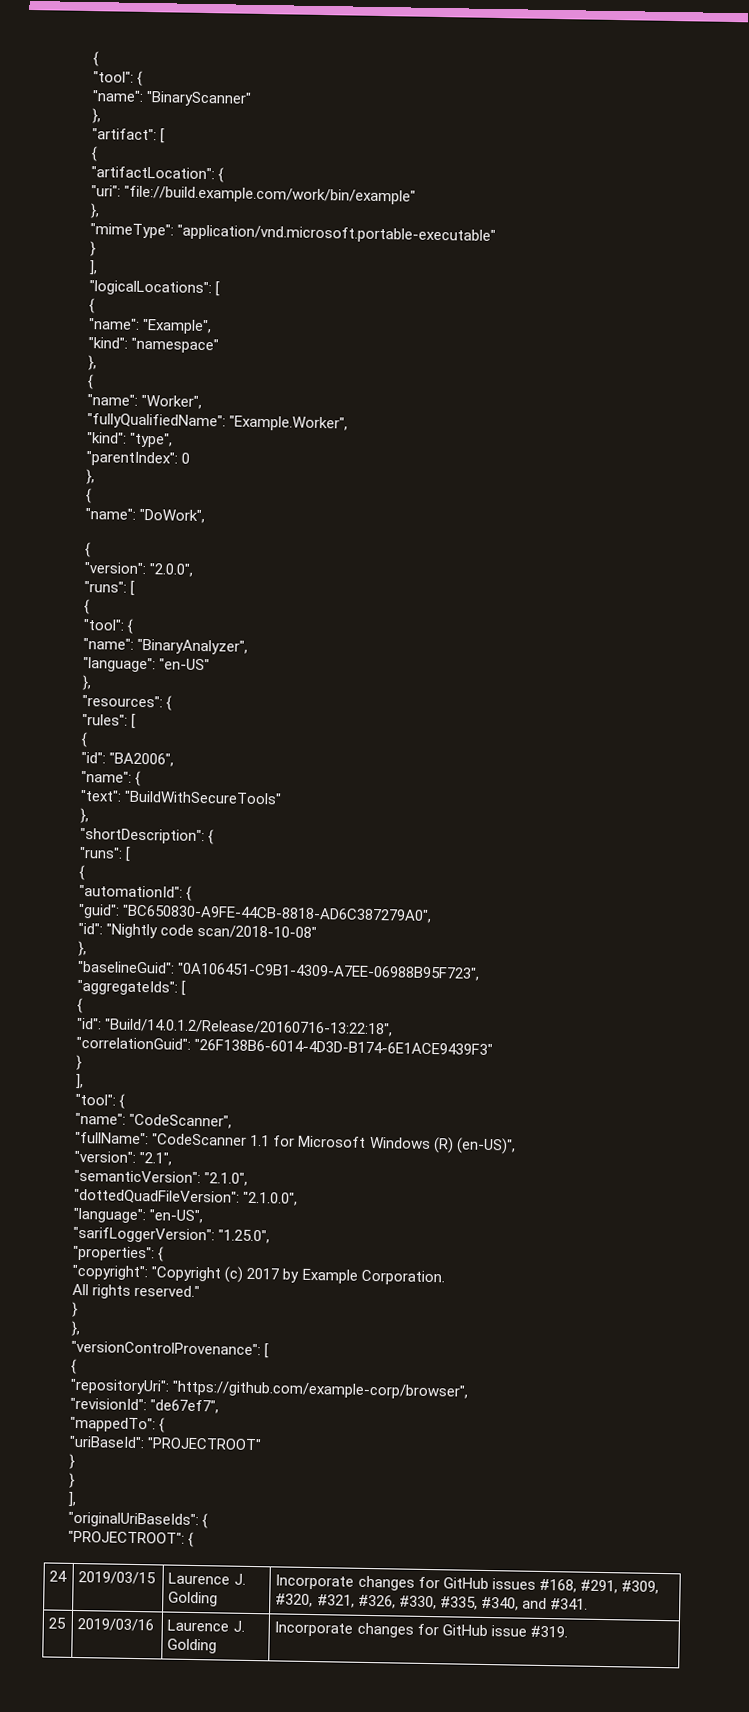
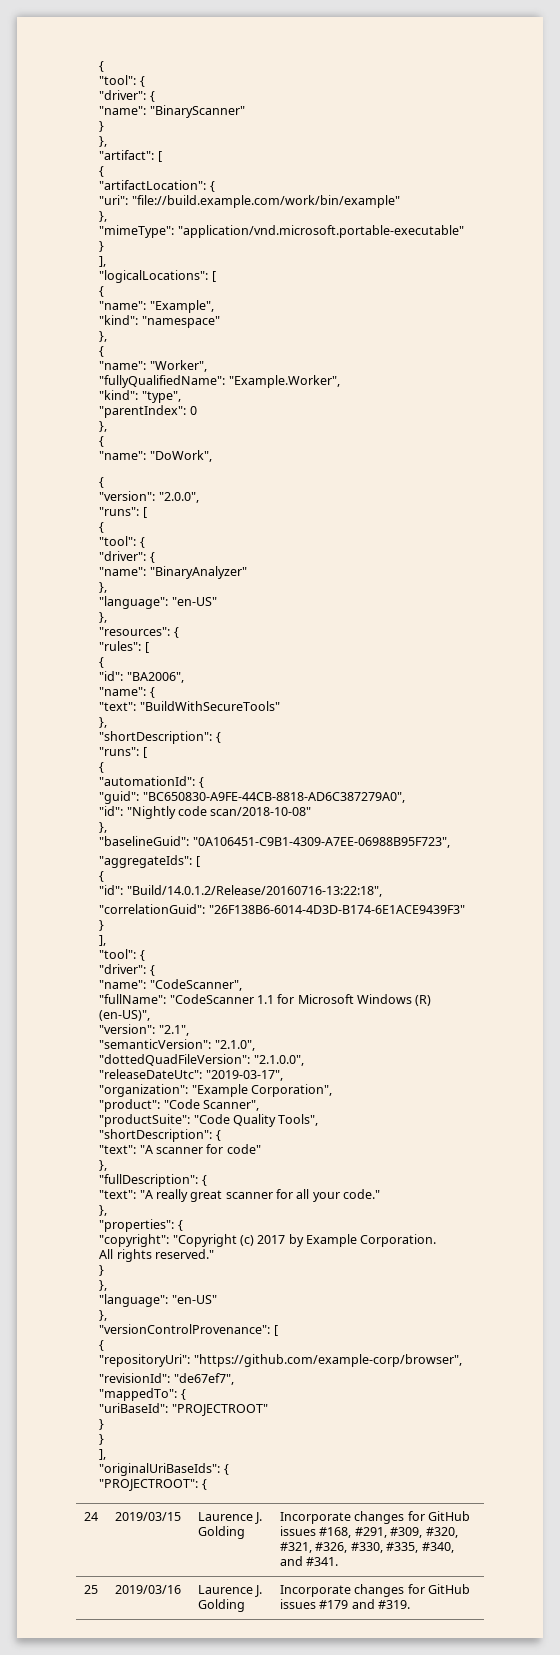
[93,51,100,67] [93,70,144,86] { // "tool": { -> [99,61,105,72] [99,75,145,87] [99,90,155,102] { // "tool": { // "driver": {
(253, 98) none -> [99,121,105,132] // }
[83,637,249,655] // "name": "BinaryAnalyzer", -> [99,551,155,563] [99,566,247,579] [99,582,108,593] // "driver": { // "name": "BinaryAnalyzer" // },
(126, 1101) none -> [99,964,155,976] // "driver": {
[73,1207,204,1224] [73,1226,271,1244] "language": "en-US", // "sarifLoggerVersion": "1.25.0", -> [99,1069,283,1081] [99,1084,332,1097] [99,1099,259,1112] [99,1114,319,1127] [99,1129,221,1142] [99,1144,261,1154] [99,1160,108,1171] [99,1174,207,1187] [99,1189,381,1202] [99,1205,108,1216] "releaseDateUtc": "2019-03-17", // "organization": "Example Corporation", // "product": "Code Scanner", // "productSuite": "Code Quality Tools", // "shortDescription": { // "text": "A scanner for code" // }, // "fullDescription": { // "text": "A really great scanner for all your code." // },
(82, 1328) none -> [99,1294,217,1307] [99,1310,108,1321] // "language": "en-US" // },
[490,1625,527,1637] issue -> [280,1599,375,1609] issues #179 and

